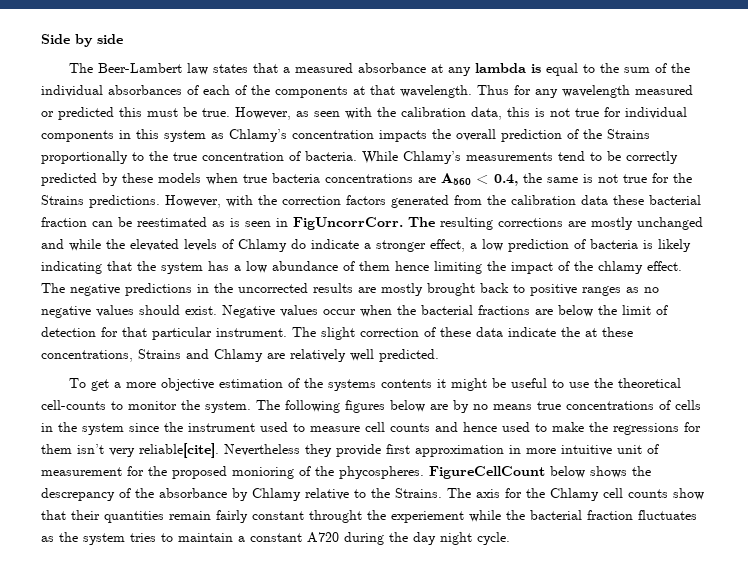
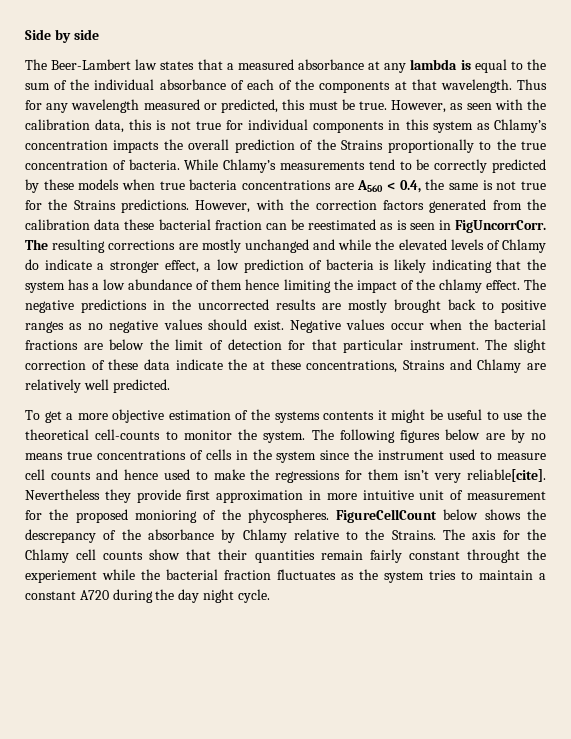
[108,85,182,95] absorbances -> [159,79,226,90] absorbance
[58,107,114,120] predicted -> [221,99,279,113] predicted,

